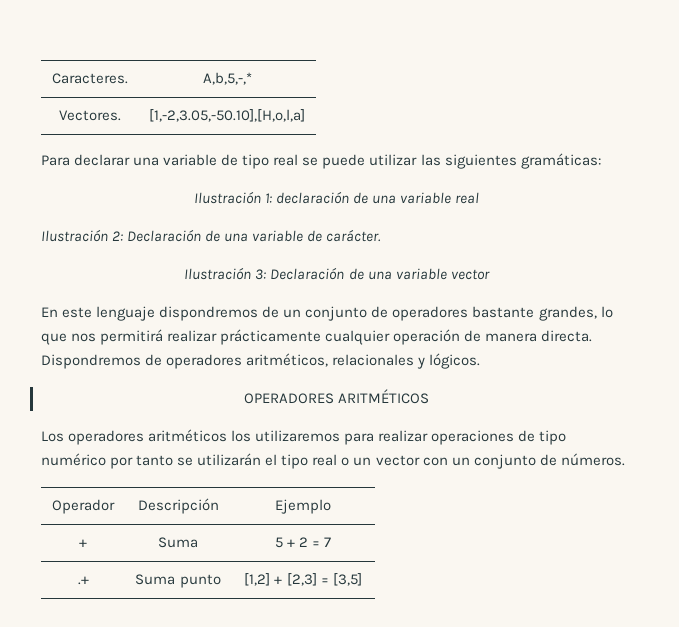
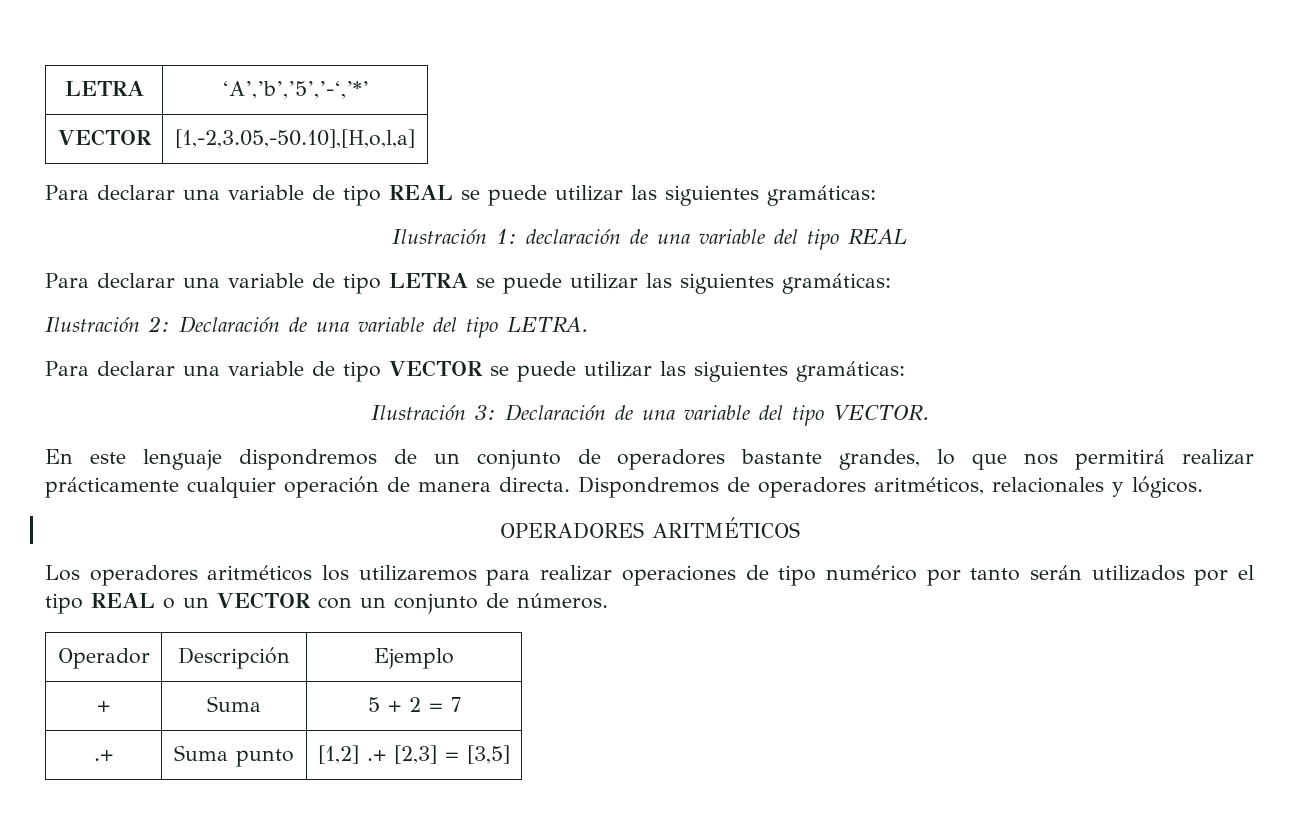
[52,73,128,84] [202,72,252,85] [59,110,121,121] Caracteres. | A,b,5,-,* // Vectores. -> [64,81,144,96] [221,81,369,99] [57,129,152,146] LETRA | ‘A’,’b’,’5’,’-‘,’*’ // VECTOR
[273,154,299,166] real -> [388,185,453,200] REAL
[455,192,480,204] real -> [773,229,907,250] [45,273,891,294] del tipo REAL // Para declarar una variable de tipo LETRA se puede utilizar las siguientes gramáticas:
[307,229,382,242] de carácter. -> [433,317,588,338] [45,360,905,382] del tipo LETRA. // Para declarar una variable de tipo VECTOR se puede utilizar las siguientes gramáticas:
[450,269,490,280] vector -> [758,405,929,426] del tipo VECTOR.
[177,453,262,466] se utilizarán -> [1029,565,1229,586] serán utilizados por
[312,454,338,466] real -> [91,593,155,608] REAL
[375,455,420,466] vector -> [217,592,311,609] VECTOR
[274,576,283,584] + -> [367,750,386,761] .+

